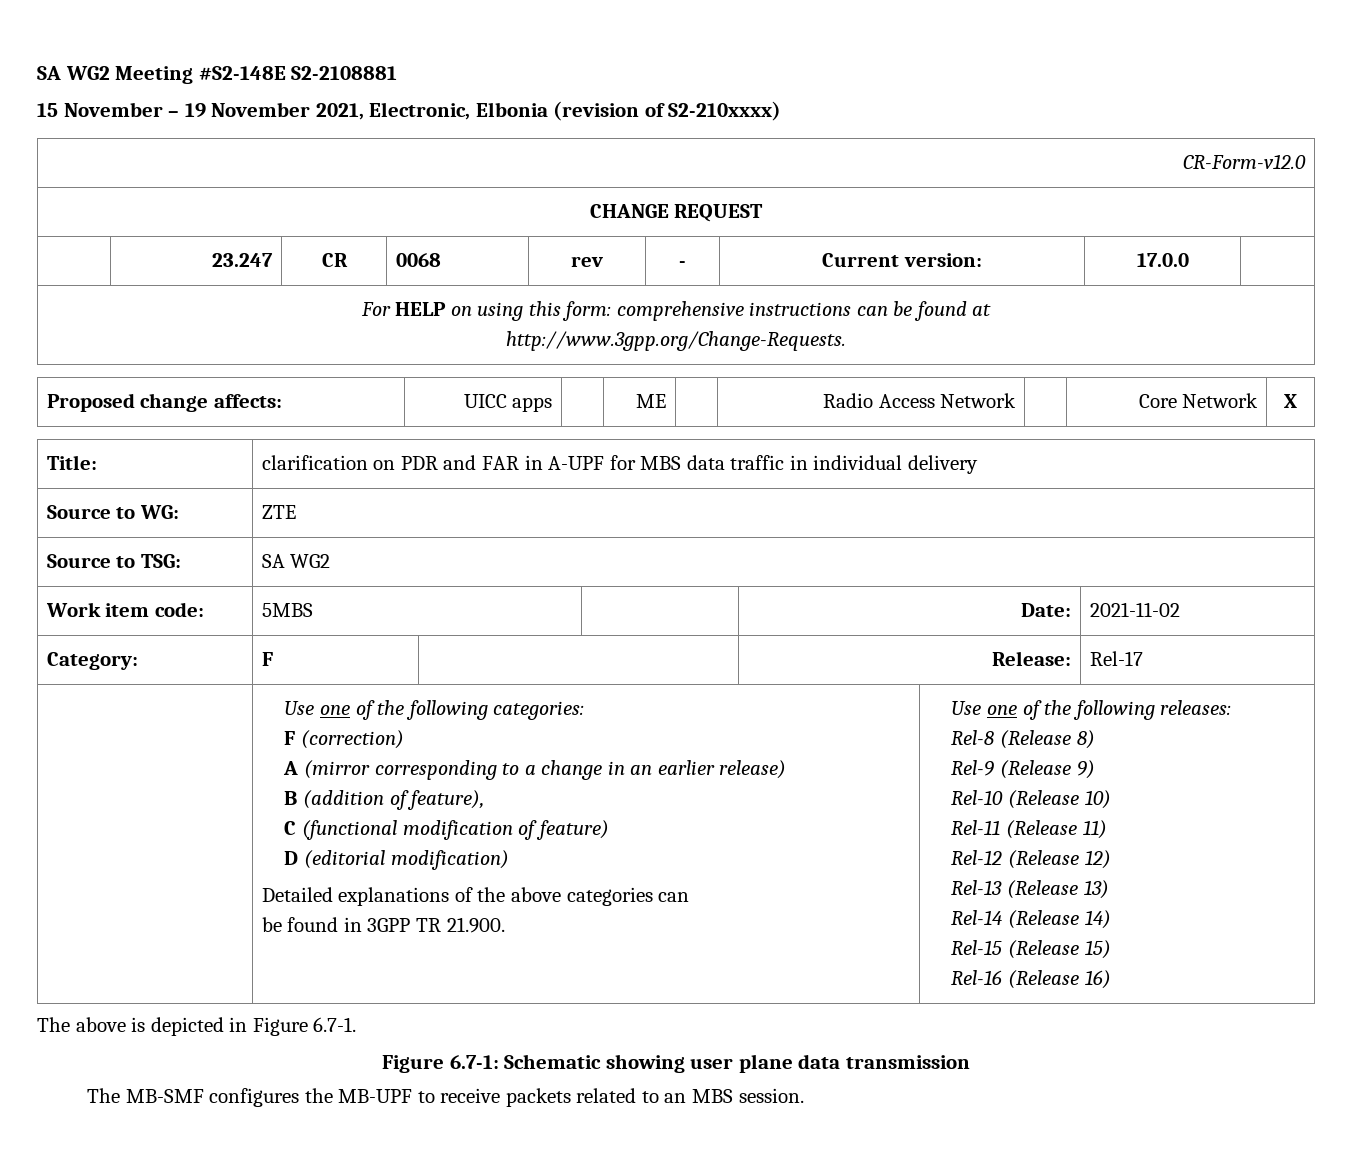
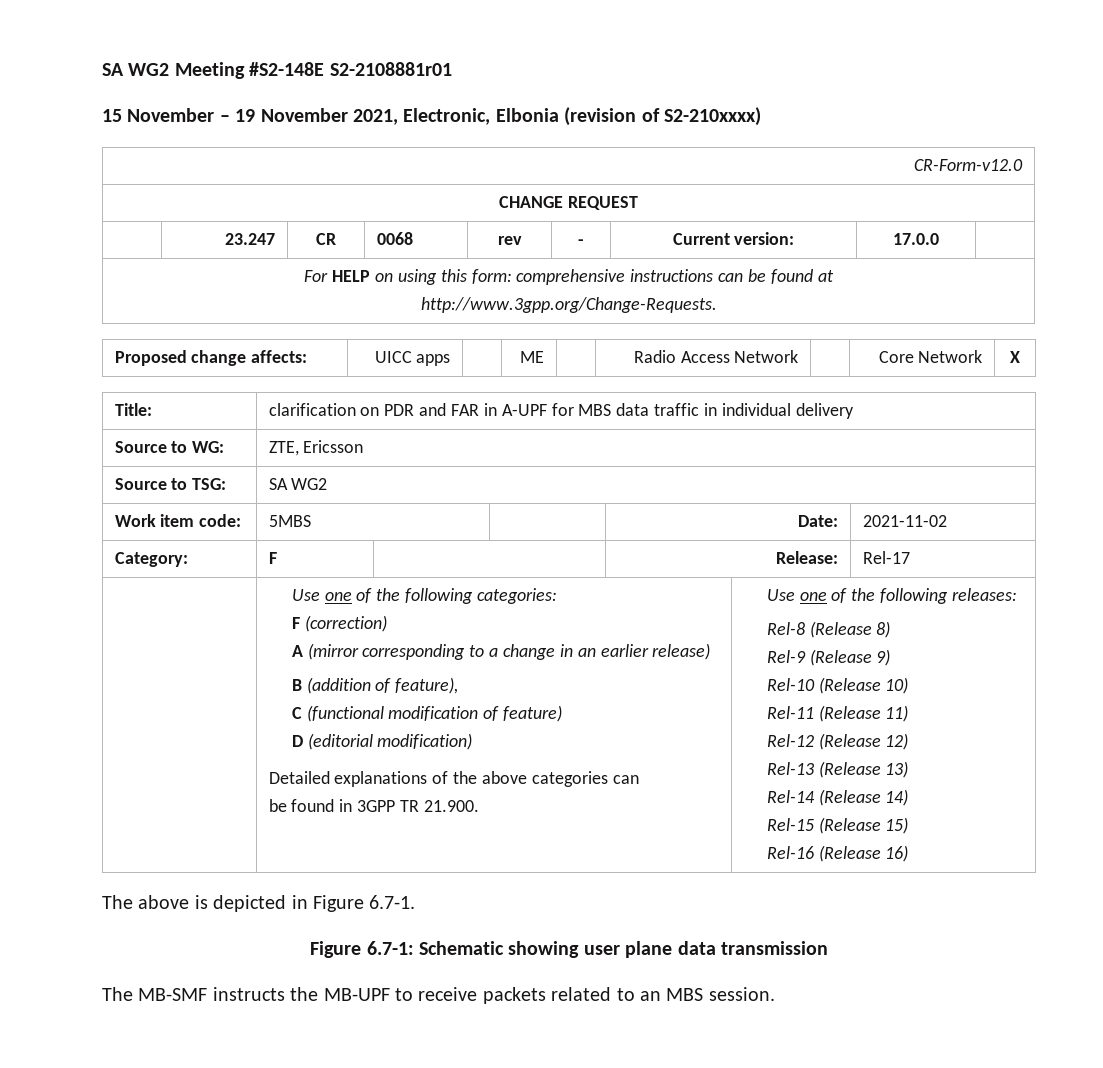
[291,66,398,80] S2-2108881 -> [329,62,452,76] S2-2108881r01
[261,505,296,519] ZTE -> [268,440,364,456] ZTE, Ericsson
[209,1088,300,1107] configures -> [212,987,285,1001] instructs

